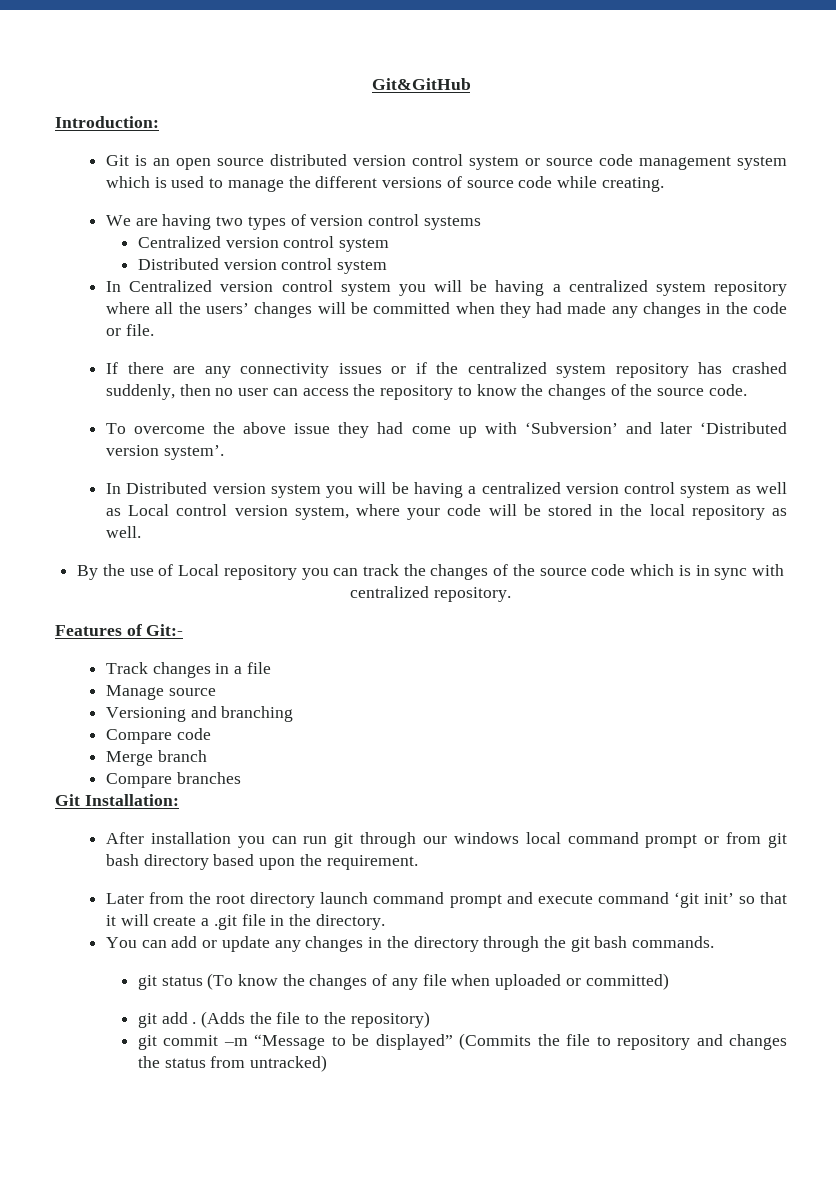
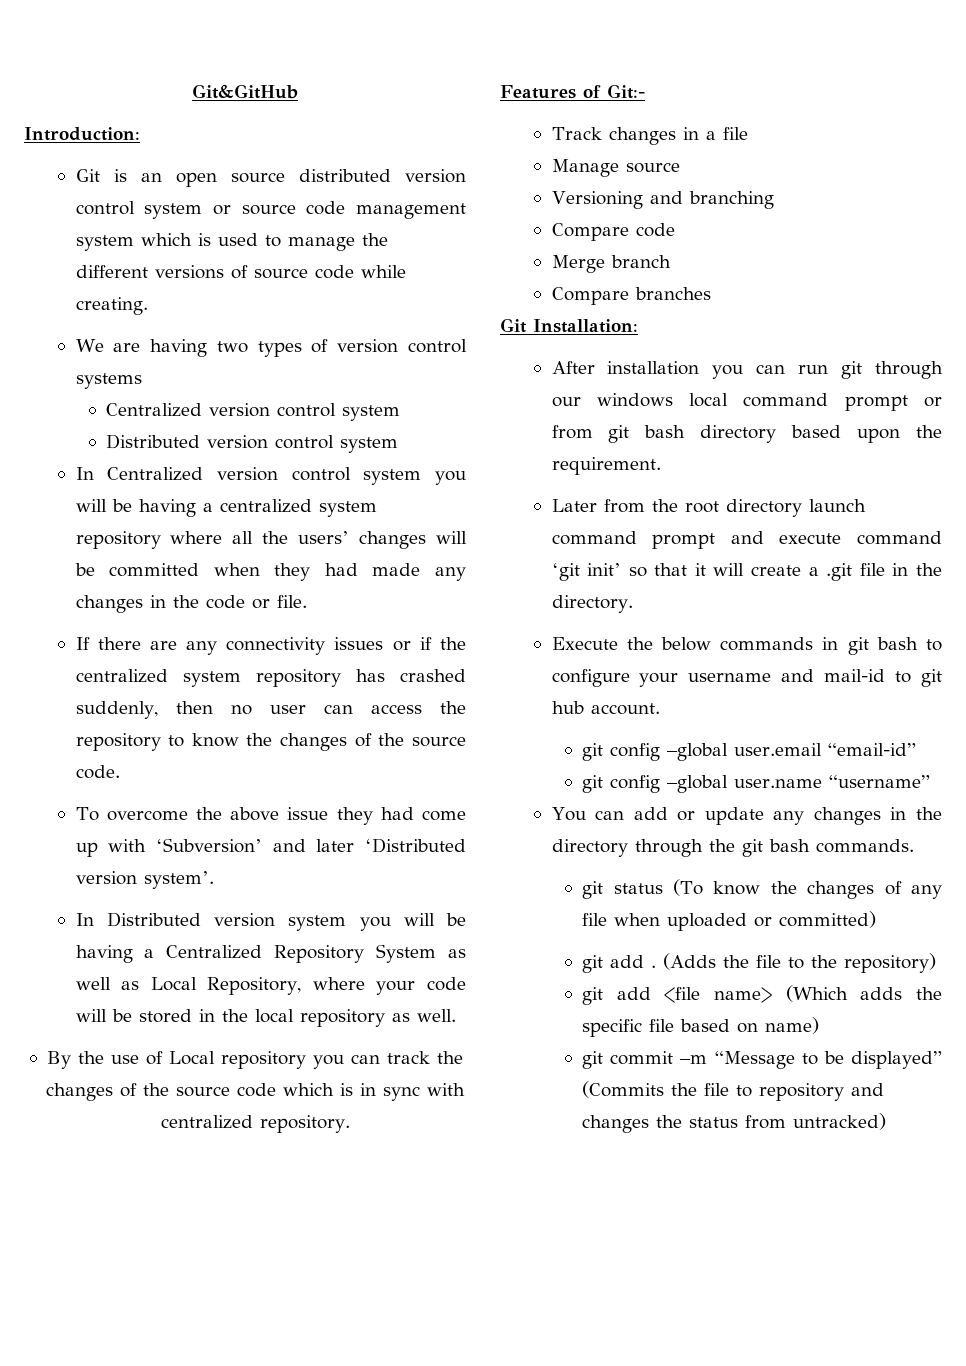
[481,482,731,498] centralized version control system -> [166,944,437,963] Centralized Repository System
[176,504,349,520] control version system, -> [207,977,302,995] Repository,
(385, 922) none -> [551,637,942,655] [551,669,942,687] [551,701,660,715] [582,743,917,761] [582,775,931,793] // Execute the below commands in git bash to configure your username and mail-id to git hub account. // git config –global user.email “email-id” // git config –global user.name “username”
(430, 1019) none -> [582,985,942,1005] [582,1017,820,1037] // git add <file name> (Which adds the specific file based on name)

